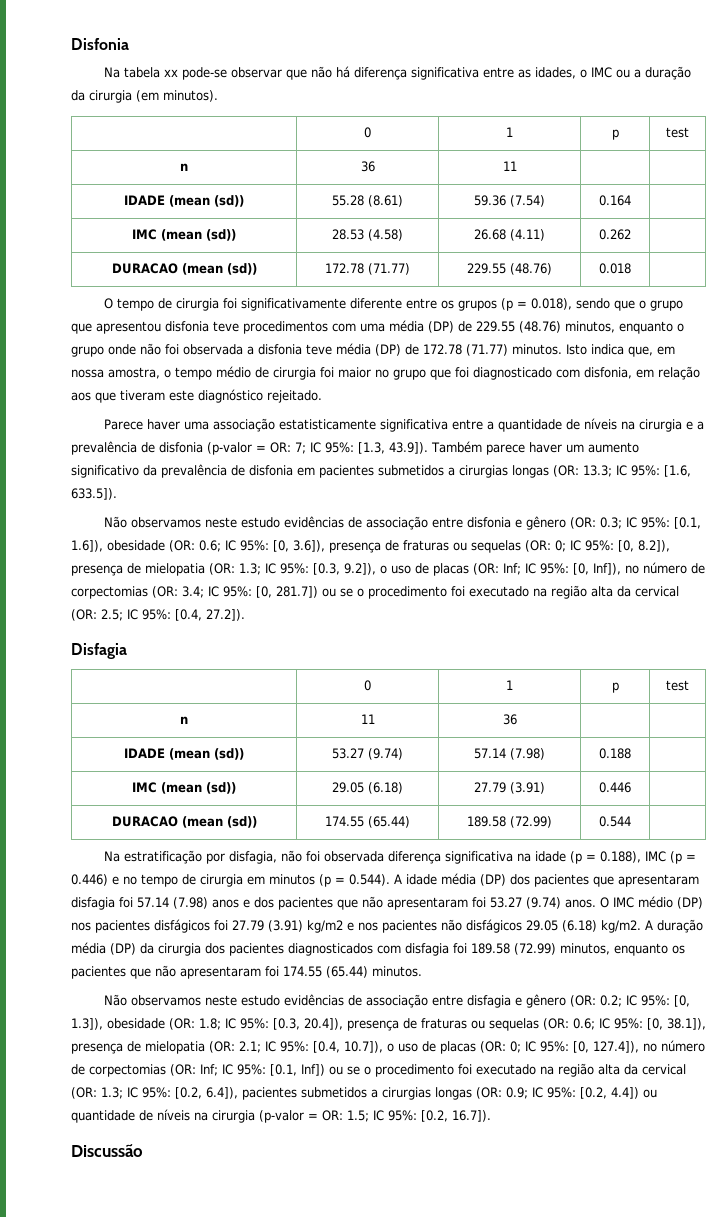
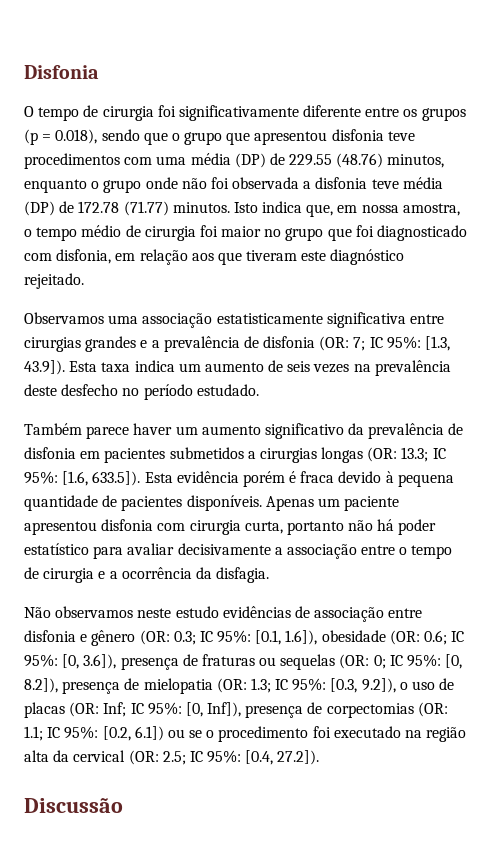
[103,66,691,80] [71,90,218,103] [364,127,371,138] [506,127,513,137] [611,129,619,140] [666,127,689,138] [180,163,188,171] [360,161,375,172] [502,161,517,171] [124,195,244,207] [332,195,403,207] [474,195,545,207] [599,195,631,206] [132,229,236,241] [332,229,403,241] [474,229,545,241] [599,229,631,240] [111,263,257,275] [325,263,410,275] [467,263,552,275] [599,263,631,274] // Na tabela xx pode-se observar que não há diferença significativa entre as idades, o IMC ou a duração da cirurgia (em minutos). // | 0 | 1 | p | test // n | 36 | 11 | | // IDADE (mean (sd)) | 55.28 (8.61) | 59.36 (7.54) | 0.164 | // IMC (mean (sd)) | 28.53 (4.58) | 26.68 (4.11) | 0.262 | // DURACAO (mean (sd)) | 172.78 (71.77) | 229.55 (48.76) | 0.018 | -> (99, 72) none
[103,419,180,430] Parece haver -> [24,312,104,324] Observamos
[486,418,682,432] a quantidade de níveis na cirurgia -> [24,336,137,352] cirurgias grandes
[207,442,291,455] (p-valor = OR: -> [319,336,350,351] (OR:
(428, 448) none -> [69,360,451,376] [24,384,259,400] Esta taxa indica um aumento de seis vezes na prevalência deste desfecho no período estudado. //
(117, 494) none -> [144,471,454,487] [24,495,400,511] [24,519,437,535] [24,543,453,559] [24,567,270,583] Esta evidência porém é fraca devido à pequena quantidade de pacientes disponíveis. Apenas um paciente apresentou disfonia com cirurgia curta, portanto não há poder estatístico para avaliar decisivamente a associação entre o tempo de cirurgia e a ocorrência da disfagia.
[625,562,705,574] [71,586,318,599] no número de corpectomias (OR: 3.4; IC 95%: [0, 281.7]) -> [245,702,448,718] [24,726,164,741] presença de corpectomias (OR: 1.1; IC 95%: [0.2, 6.1])
[71,643,127,659] [364,680,371,691] [506,680,513,690] [611,682,619,693] [666,680,689,691] [180,716,188,724] [360,714,375,724] [502,714,517,725] [124,748,244,760] [332,748,403,760] [474,748,545,760] [599,748,631,759] [132,782,236,794] [332,782,403,794] [474,782,545,794] [599,782,631,793] [111,816,257,828] [325,816,410,828] [467,816,552,828] [599,816,631,827] [103,850,696,864] [71,873,699,887] [71,896,703,910] [71,919,703,933] [71,942,685,956] [71,965,422,979] [103,994,690,1008] [71,1018,706,1031] [71,1040,705,1054] [71,1063,686,1077] [71,1087,657,1100] [71,1109,491,1123] // Disfagia // | 0 | 1 | p | test // n | 11 | 36 | | // IDADE (mean (sd)) | 53.27 (9.74) | 57.14 (7.98) | 0.188 | // IMC (mean (sd)) | 29.05 (6.18) | 27.79 (3.91) | 0.446 | // DURACAO (mean (sd)) | 174.55 (65.44) | 189.58 (72.99) | 0.544 | // Na estratificação por disfagia, não foi observada diferença significativa na idade (p = 0.188), IMC (p = 0.446) e no tempo de cirurgia em minutos (p = 0.544). A idade média (DP) dos pacientes que apresentaram disfagia foi 57.14 (7.98) anos e dos pacientes que não apresentaram foi 53.27 (9.74) anos. O IMC médio (DP) nos pacientes disfágicos foi 27.79 (3.91) kg/m2 e nos pacientes não disfágicos 29.05 (6.18) kg/m2. A duração média (DP) da cirurgia dos pacientes diagnosticados com disfagia foi 189.58 (72.99) minutos, enquanto os pacientes que não apresentaram foi 174.55 (65.44) minutos. // Não observamos neste estudo evidências de associação entre disfagia e gênero (OR: 0.2; IC 95%: [0, 1.3]), obesidade (OR: 1.8; IC 95%: [0.3, 20.4]), presença de fraturas ou sequelas (OR: 0.6; IC 95%: [0, 38.1]), presença de mielopatia (OR: 2.1; IC 95%: [0.4, 10.7]), o uso de placas (OR: 0; IC 95%: [0, 127.4]), no número de corpectomias (OR: Inf; IC 95%: [0.1, Inf]) ou se o procedimento foi executado na região alta da cervical (OR: 1.3; IC 95%: [0.2, 6.4]), pacientes submetidos a cirurgias longas (OR: 0.9; IC 95%: [0.2, 4.4]) ou quantidade de níveis na cirurgia (p-valor = OR: 1.5; IC 95%: [0.2, 16.7]). -> (320, 757) none

